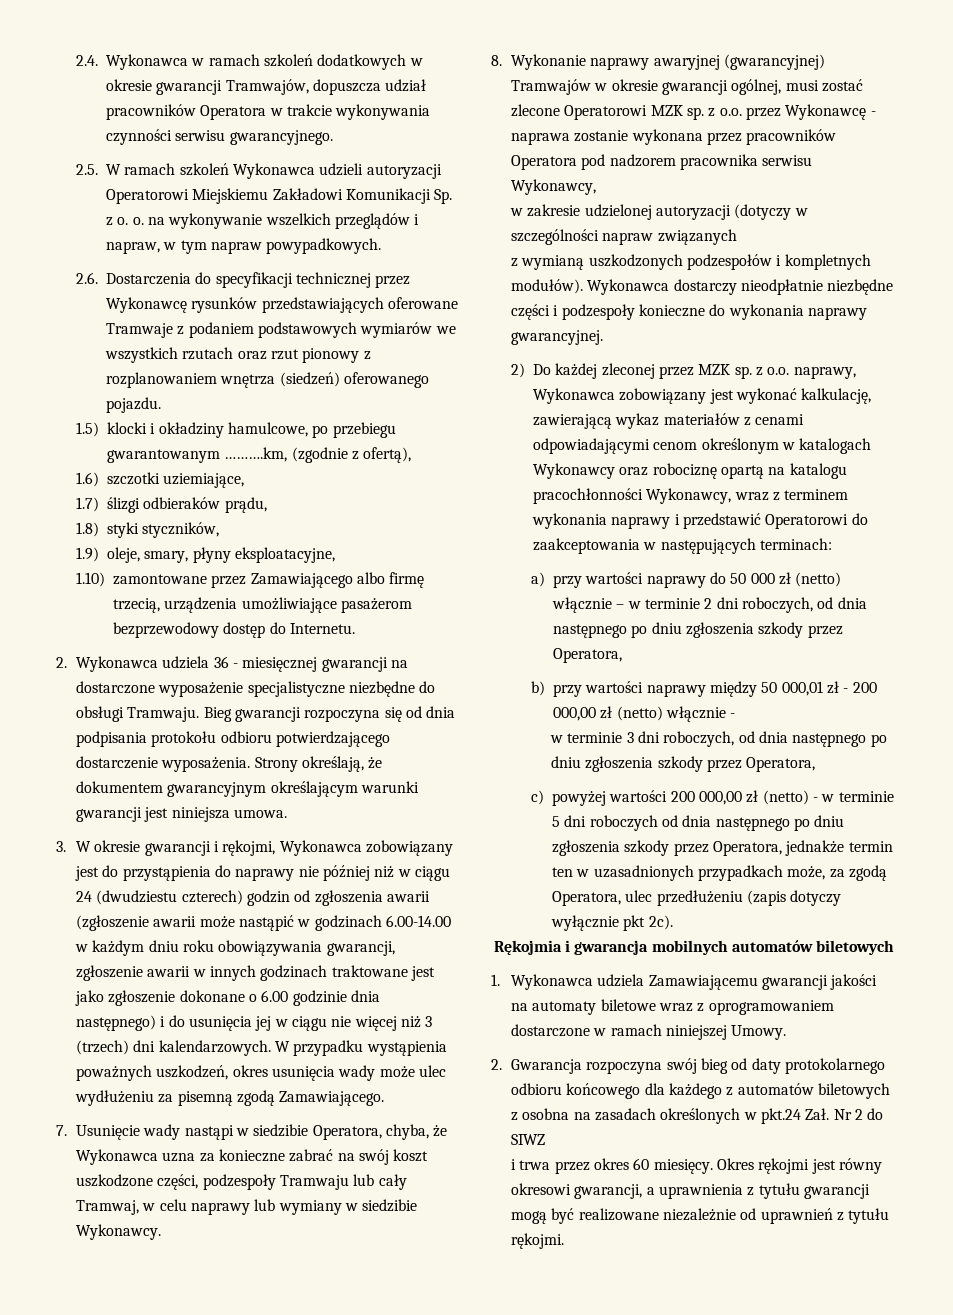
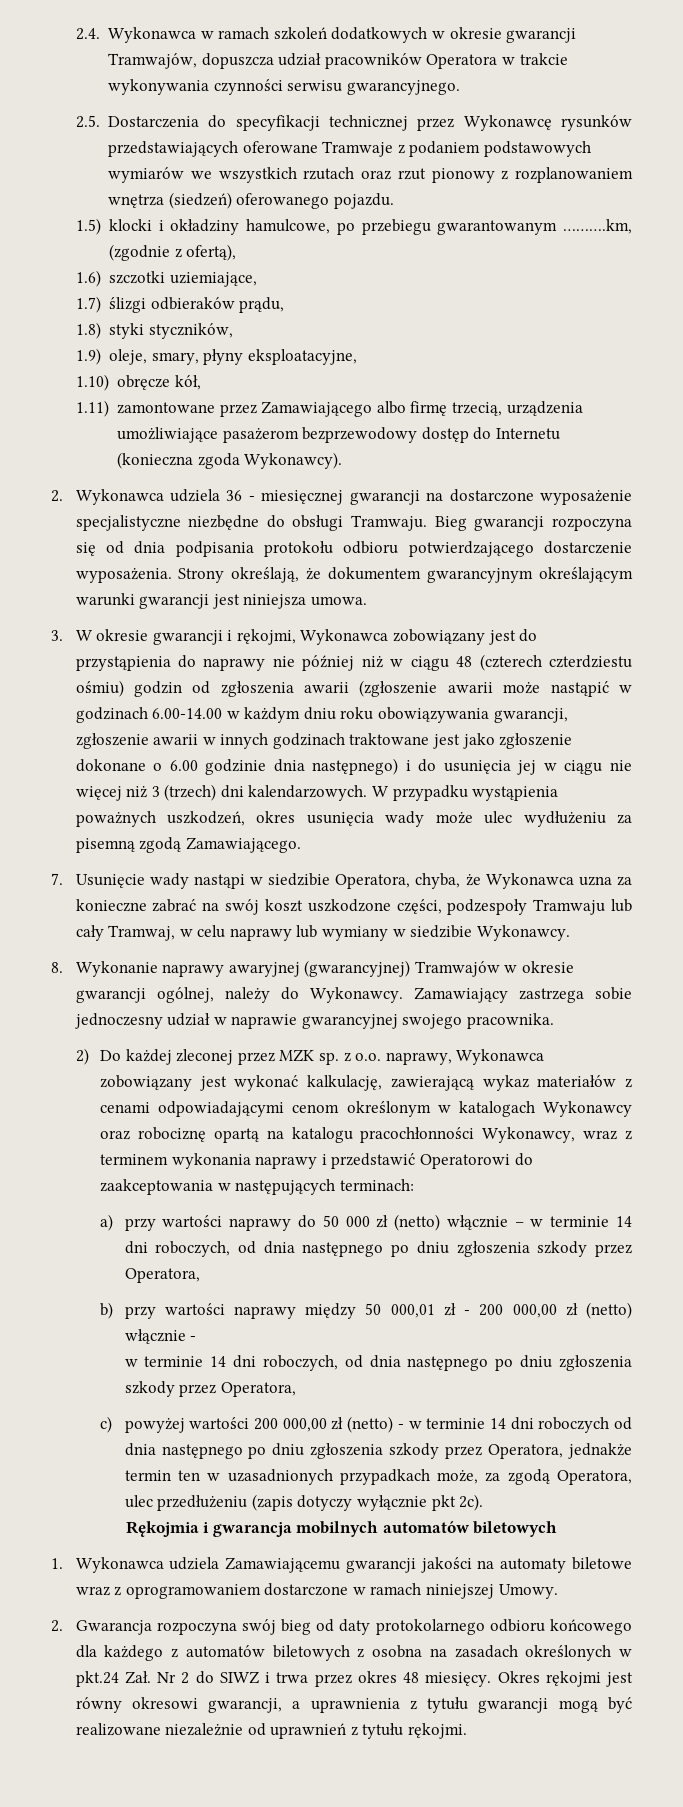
[106,163,442,179] [106,188,453,204] [106,213,420,229] [106,238,382,254] [76,272,99,284] W ramach szkoleń Wykonawca udzieli autoryzacji Operatorowi Miejskiemu Zakładowi Komunikacji Sp. z o. o. na wykonywanie wszelkich przeglądów i napraw, w tym napraw powypadkowych. // 2.6. -> (100, 121) none
(106, 579) none -> [117,375,201,390] [75,400,109,417] obręcze kół, // 1.11)
[289,623,355,634] Internetu. -> [495,428,560,440] [117,452,343,469] Internetu (konieczna zgoda Wykonawcy).
[76,890,243,905] 24 (dwudziestu czterech) -> [456,654,633,671] [75,680,124,697] 48 (czterech czterdziestu ośmiu)
[785,79,863,92] [511,104,876,120] [511,129,837,145] [511,154,813,170] [511,179,597,195] [510,204,808,220] [511,229,737,245] [511,254,871,270] [511,279,894,295] [511,304,867,320] [511,330,604,345] musi zostać zlecone Operatorowi MZK sp. z o.o. przez Wykonawcę - naprawa zostanie wykonana przez pracowników Operatora pod nadzorem pracownika serwisu Wykonawcy, // w zakresie udzielonej autoryzacji (dotyczy w szczególności napraw związanych // z wymianą uszkodzonych podzespołów i kompletnych modułów). Wykonawca dostarczy nieodpłatnie niezbędne części i podzespoły konieczne do wykonania naprawy gwarancyjnej. -> [224,987,632,1003] [74,1013,555,1029] należy do Wykonawcy. Zamawiający zastrzega sobie jednoczesny udział w naprawie gwarancyjnej swojego pracownika.
[704,598,713,609] 2 -> [615,1216,632,1227] 14
[626,732,634,743] 3 -> [210,1356,227,1367] 14
[552,816,561,827] 5 -> [489,1418,506,1429] 14
(546, 1139) // -> (259, 1677) none
[633,1158,650,1170] 60 -> [403,1672,420,1683] 48

